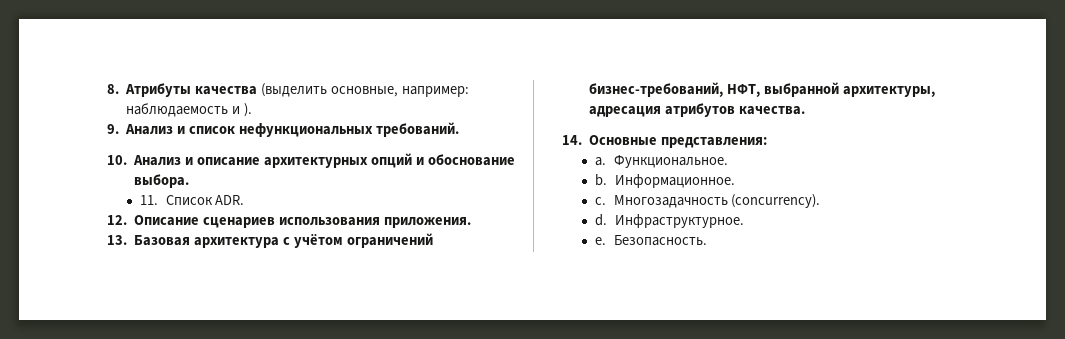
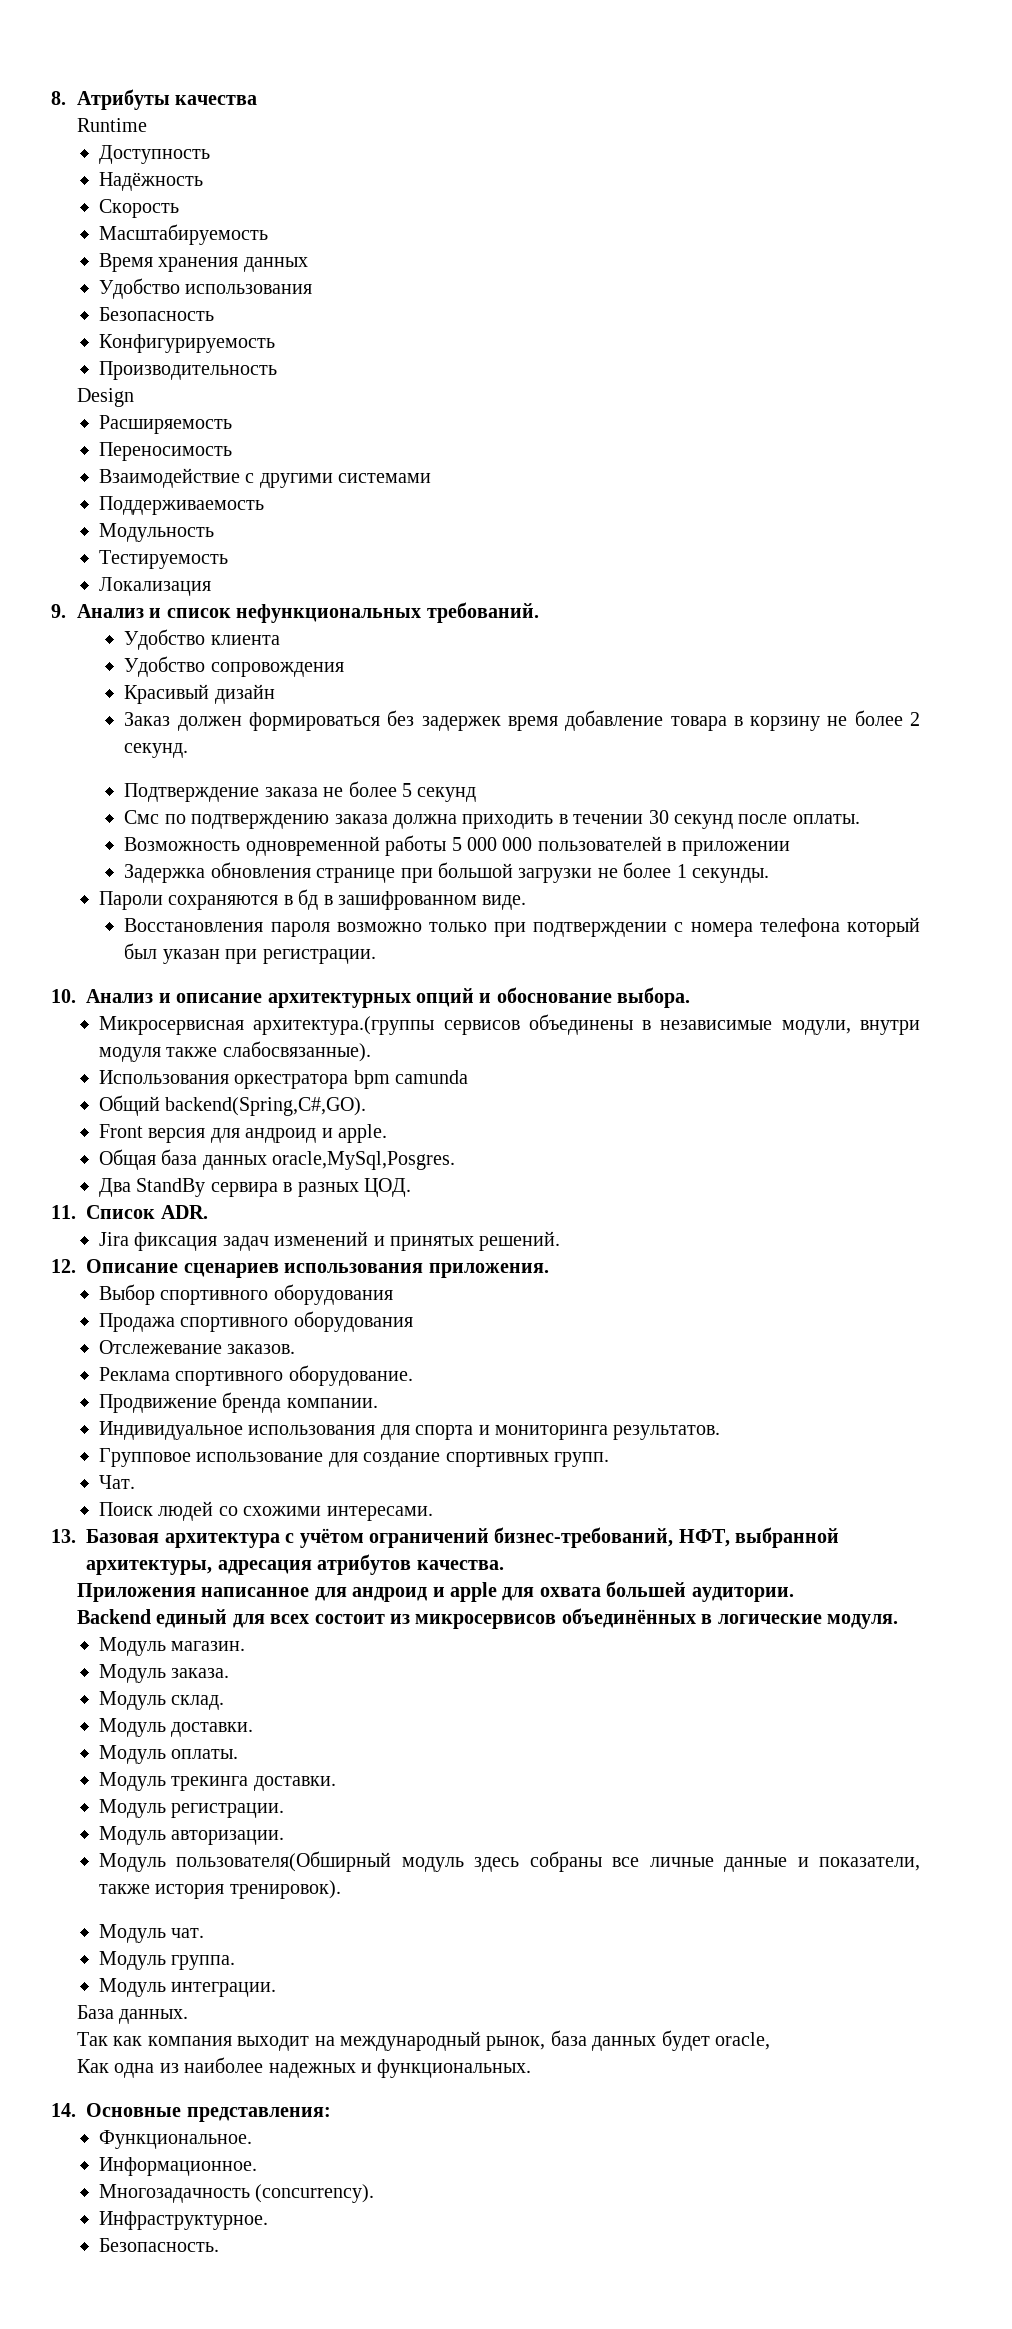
[261,83,470,97] [126,103,253,117] (выделить основные, например: наблюдаемость и ). -> [76,118,147,132] [98,145,210,164] [98,172,203,191] [98,199,179,218] [98,224,268,245] [98,253,308,272] [98,278,313,299] [98,307,214,321] [98,334,275,353] [98,361,277,380] [76,388,134,407] [98,415,232,434] [98,442,232,461] [98,468,432,488] [98,496,264,515] [98,523,214,542] [98,550,228,569] [98,577,211,596] // Runtime // Доступность // Надёжность // Скорость // Масштабируемость // Время хранения данных // Удобство использования // Безопасность // Конфигурируемость // Производительность // Design // Расширяемость // Переносимость // Взаимодействие с другими системами // Поддерживаемость // Модульность // Тестируемость // Локализация
(460, 129) none -> [124,629,280,650] [124,656,344,677] [124,684,275,704] [124,710,921,731] [124,743,189,758] [124,781,477,802] [124,810,860,829] [124,835,790,856] [124,862,770,883] [98,889,527,910] [124,917,920,937] [124,943,376,964] // Удобство клиента // Удобство сопровождения // Красивый дизайн // Заказ должен формироваться без задержек время добавление товара в корзину не более 2 секунд. // Подтверждение заказа не более 5 секунд // Смс по подтверждению заказа должна приходить в течении 30 секунд после оплаты. // Возможность одновременной работы 5 000 000 пользователей в приложении // Задержка обновления странице при большой загрузки не более 1 секунды. // Пароли сохраняются в бд в зашифрованном виде. // Восстановления пароля возможно только при подтверждении с номера телефона который был указан при регистрации.
[140,195,245,205] 11. Список ADR. -> [98,1014,920,1035] [98,1041,371,1062] [98,1070,469,1089] [98,1095,367,1116] [98,1124,387,1143] [98,1149,456,1170] [98,1178,411,1197] [51,1205,208,1219] [98,1231,561,1251] Микросервисная архитектура.(группы сервисов объединены в независимые модули, внутри модуля также слабосвязанные). // Использования оркестратора bpm camunda // Общий backend(Spring,C#,GO). // Front версия для андроид и apple. // Общая база данных oracle,MySql,Posgres. // Два StandBy сервира в разных ЦОД. // 11. Список ADR. // Jira фиксация задач изменений и принятых решений.
(472, 222) none -> [98,1284,393,1305] [98,1311,413,1332] [98,1340,296,1354] [98,1365,413,1386] [98,1392,378,1413] [98,1421,721,1440] [98,1448,609,1467] [98,1475,135,1489] [98,1501,433,1521] // Выбор спортивного оборудования // Продажа спортивного оборудования // Отслежевание заказов. // Реклама спортивного оборудование. // Продвижение бренда компании. // Индивидуальное использования для спорта и мониторинга результатов. // Групповое использование для создание спортивных групп. // Чат. // Поиск людей со схожими интересами.
(806, 110) none -> [76,1581,794,1602] [76,1608,898,1629] [98,1637,246,1656] [98,1664,230,1683] [98,1691,225,1710] [98,1718,254,1737] [98,1745,239,1764] [98,1772,336,1791] [98,1799,285,1818] [98,1826,285,1845] [98,1851,920,1872] [98,1880,341,1899] [98,1924,205,1943] [98,1951,236,1970] [98,1978,277,1997] [76,2005,189,2024] [76,2030,770,2051] [76,2057,532,2078] // Приложения написанное для андроид и apple для охвата большей аудитории. // Backend единый для всех состоит из микросервисов объединённых в логические модуля. // Модуль магазин. // Модуль заказа. // Модуль склад. // Модуль доставки. // Модуль оплаты. // Модуль трекинга доставки. // Модуль регистрации. // Модуль авторизации. // Модуль пользователя(Обширный модуль здесь собраны все личные данные и показатели, также история тренировок). // Модуль чат. // Модуль группа. // Модуль интеграции. // База данных. // Так как компания выходит на международный рынок, база данных будет oracle, // Как одна из наиболее надежных и функциональных.
[595,157,607,166] a. -> (331, 2114) none
[595,174,608,186] b. -> (252, 2139) none
[595,197,607,205] c. -> (257, 2166) none
[595,214,608,226] d. -> (375, 2193) none
[595,237,607,245] e. -> (268, 2220) none

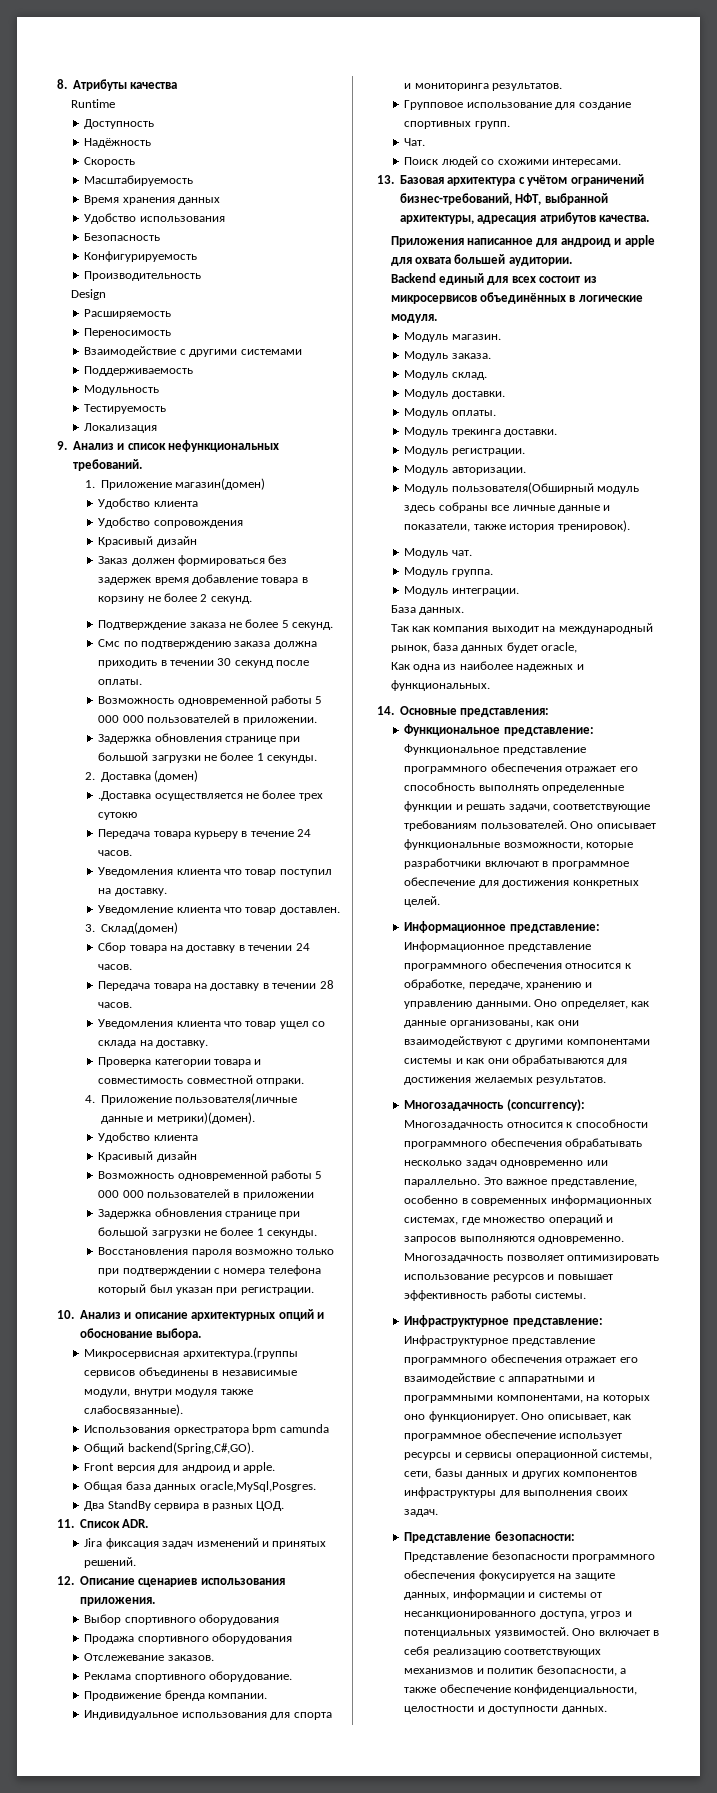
(539, 612) none -> [84,478,266,490] // 1. Приложение магазин(домен)
[417,787,477,802] секунд -> [292,622,334,630] секунд.
(860, 819) none -> [98,695,323,706] [98,714,317,725] [98,733,301,744] [98,752,318,763] [84,770,199,782] [98,790,323,801] [98,812,138,820] [98,829,312,839] [98,850,133,856] [98,867,332,877] [98,888,167,896] [98,905,340,915] [84,922,178,934] [98,942,310,953] [98,964,133,970] [98,980,334,991] [98,1002,133,1008] [98,1019,326,1029] [98,1040,209,1048] [98,1057,262,1067] [98,1075,305,1086] [84,1093,298,1105] [100,1112,255,1124] [98,1132,198,1143] [98,1151,197,1162] // Возможность одновременной работы 5 000 000 пользователей в приложении. // Задержка обновления странице при большой загрузки не более 1 секунды. // 2. Доставка (домен) // .Доставка осуществляется не более трех сутокю // Передача товара курьеру в течение 24 часов. // Уведомления клиента что товар поступил на доставку. // Уведомление клиента что товар доставлен. // 3. Склад(домен) // Сбор товара на доставку в течении 24 часов. // Передача товара на доставку в течении 28 часов. // Уведомления клиента что товар ущел со склада на доставку. // Проверка категории товара и совместимость совместной отпраки. // 4. Приложение пользователя(личные данные и метрики)(домен). // Удобство клиента // Красивый дизайн
[98,889,527,910] // Пароли сохраняются в бд в зашифрованном виде. -> (318, 1234) none
[98,2130,252,2149] [98,2157,257,2176] [98,2184,375,2203] [98,2211,268,2230] [98,2238,219,2252] Функциональное. // Информационное. // Многозадачность (concurrency). // Инфраструктурное. // Безопасность. -> [404,724,594,736] [404,744,586,755] [404,763,638,774] [404,782,625,793] [404,801,650,812] [404,820,656,831] [404,839,634,850] [404,858,629,869] [404,877,639,888] [404,896,441,907] [404,921,600,933] [404,941,591,952] [404,960,631,971] [404,979,592,990] [404,999,649,1009] [404,1020,579,1028] [404,1036,650,1047] [404,1055,628,1066] [404,1077,607,1085] [404,1099,585,1111] [404,1119,648,1130] [404,1138,643,1149] [404,1160,608,1168] [404,1177,637,1187] [404,1195,652,1206] [404,1214,613,1225] [404,1236,625,1244] [404,1253,660,1263] [404,1274,613,1282] [404,1290,587,1301] [404,1315,603,1327] [404,1335,595,1346] [404,1354,638,1365] [404,1373,595,1384] [404,1395,650,1403] [404,1411,631,1422] [404,1430,623,1441] [404,1449,652,1460] [404,1468,638,1479] [404,1487,628,1498] [404,1509,439,1517] [404,1531,575,1543] [404,1551,656,1562] [404,1570,615,1581] [404,1589,602,1600] [404,1611,632,1619] [404,1627,659,1638] [404,1646,602,1657] [404,1665,626,1676] [404,1684,638,1695] [404,1706,607,1714] Функциональное представление: Функциональное представление программного обеспечения отражает его способность выполнять определенные функции и решать задачи, соответствующие требованиям пользователей. Оно описывает функциональные возможности, которые разработчики включают в программное обеспечение для достижения конкретных целей. // Информационное представление: Информационное представление программного обеспечения относится к обработке, передаче, хранению и управлению данными. Оно определяет, как данные организованы, как они взаимодействуют с другими компонентами системы и как они обрабатываются для достижения желаемых результатов. // Многозадачность (concurrency): Многозадачность относится к способности программного обеспечения обрабатывать несколько задач одновременно или параллельно. Это важное представление, особенно в современных информационных системах, где множество операций и запросов выполняются одновременно. Многозадачность позволяет оптимизировать использование ресурсов и повышает эффективность работы системы. // Инфраструктурное представление: Инфраструктурное представление программного обеспечения отражает его взаимодействие с аппаратными и программными компонентами, на которых оно функционирует. Оно описывает, как программное обеспечение использует ресурсы и сервисы операционной системы, сети, базы данных и других компонентов инфраструктуры для выполнения своих задач. // Представление безопасности: Представление безопасности программного обеспечения фокусируется на защите данных, информации и системы от несанкционированного доступа, угроз и потенциальных уязвимостей. Оно включает в себя реализацию соответствующих механизмов и политик безопасности, а также обеспечение конфиденциальности, целостности и доступности данных.

